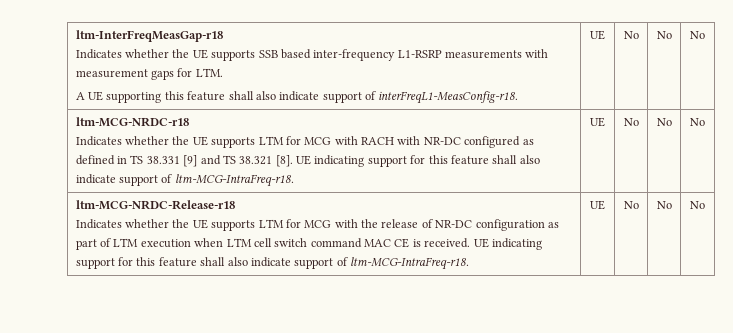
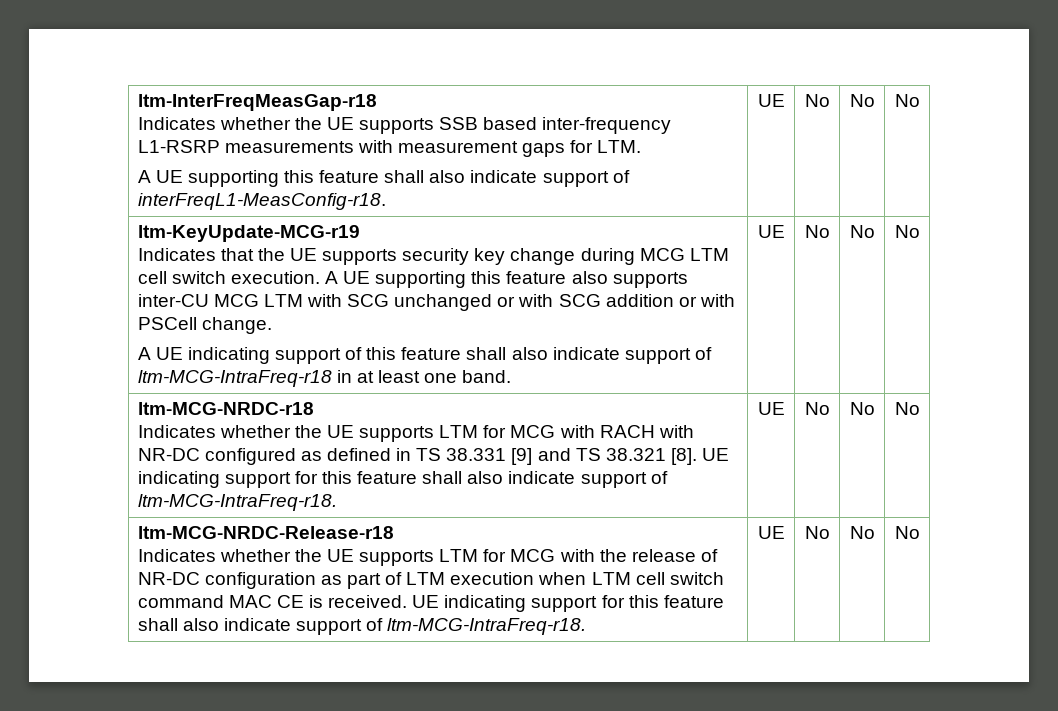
(705, 35) none -> [137,225,360,242] [137,248,729,265] [137,271,688,288] [137,294,735,311] [137,317,272,334] [137,347,712,364] [137,370,512,387] [757,225,785,238] [804,225,830,238] [849,225,875,238] [894,225,920,238] // ltm-KeyUpdate-MCG-r19 // Indicates that the UE supports security key change during MCG LTM cell switch execution. A UE supporting this feature also supports inter-CU MCG LTM with SCG unchanged or with SCG addition or with PSCell change. // A UE indicating support of this feature shall also indicate support of ltm-MCG-IntraFreq-r18 in at least one band. | UE | No | No | No

